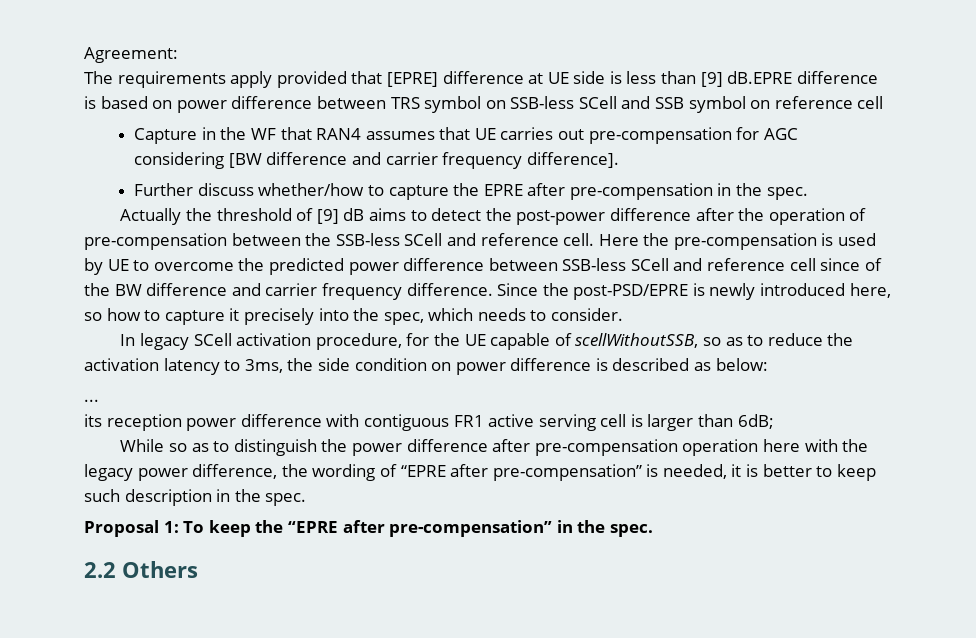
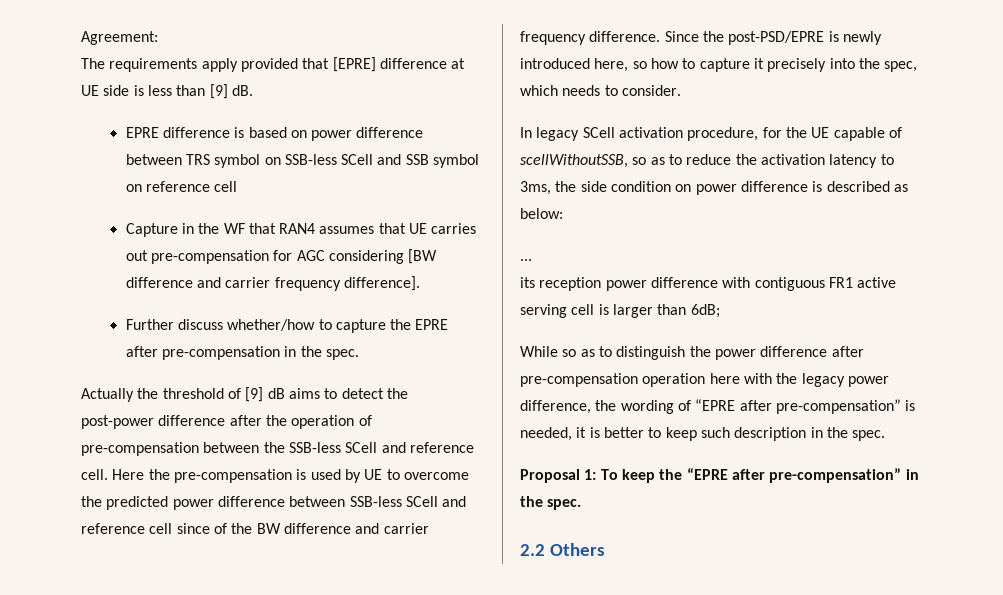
[727,71,793,84] dB.EPRE -> [231,85,253,96] [125,127,159,138] dB. // EPRE

